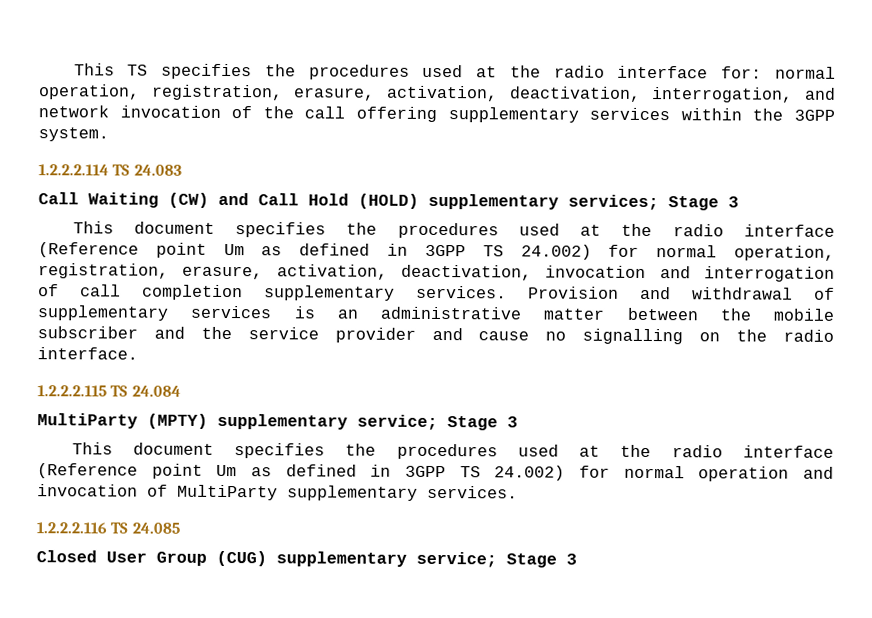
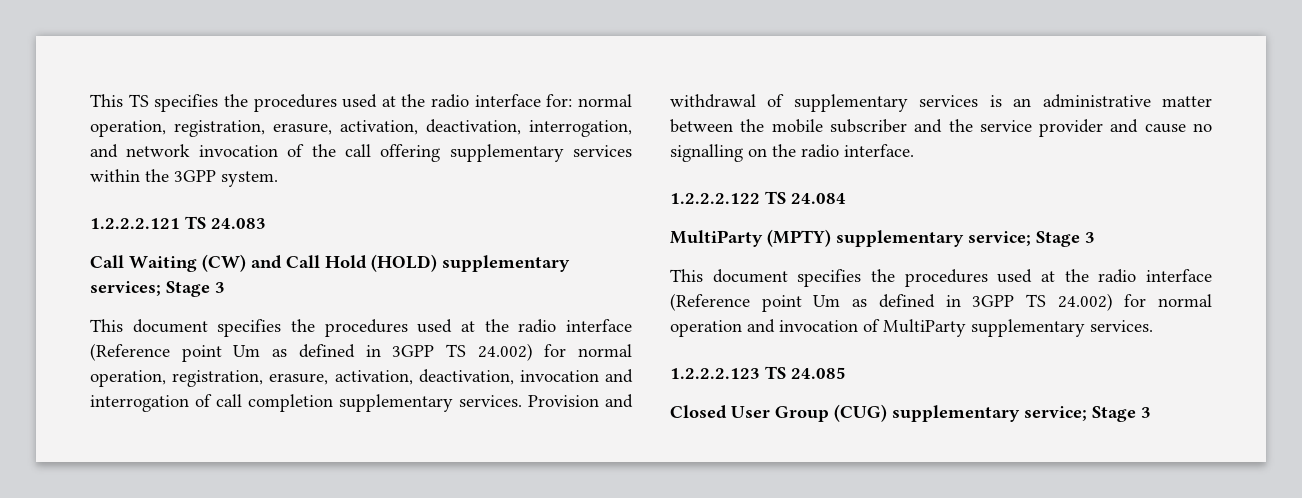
[38,164,109,176] 1.2.2.2.114 -> [90,218,180,229] 1.2.2.2.121
[37,385,107,397] 1.2.2.2.115 -> [670,193,760,204] 1.2.2.2.122
[36,522,107,534] 1.2.2.2.116 -> [670,368,760,379] 1.2.2.2.123

